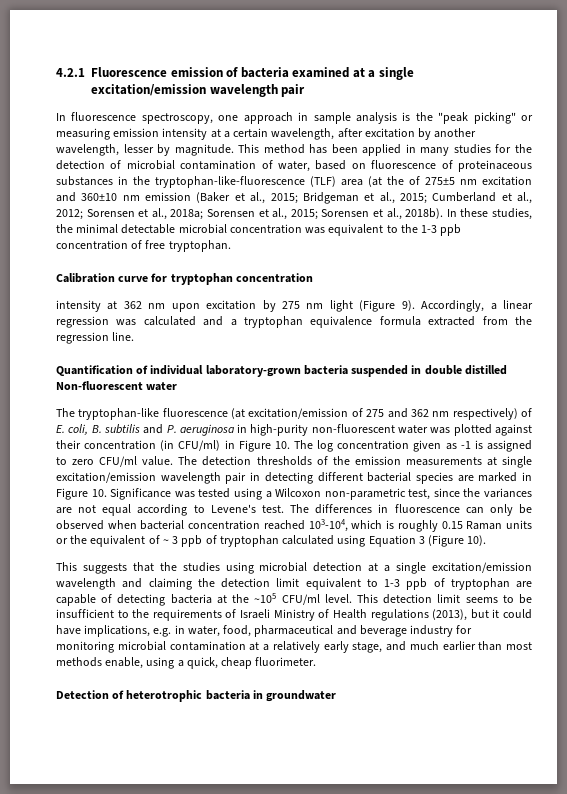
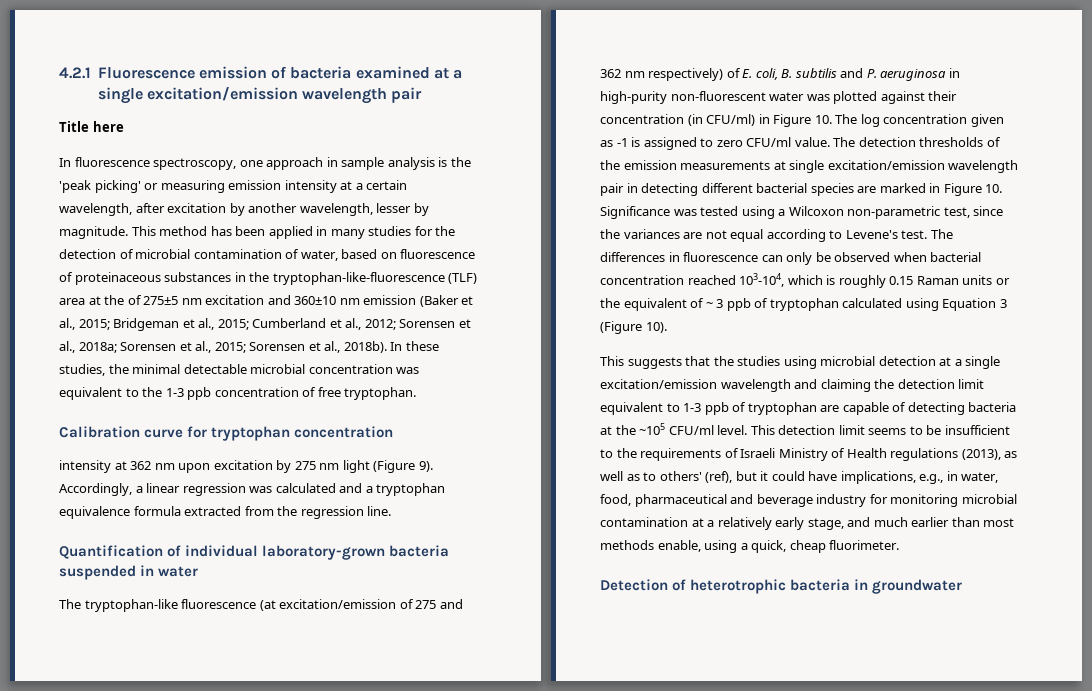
(306, 90) none -> [59,121,124,132] // Title here
[438,112,516,124] "peak picking" -> [59,180,141,193] 'peak picking'
[368,176,382,187] (at -> [88,296,101,305] at
[424,365,507,375] [56,381,143,390] double distilled Non-fluorescent -> (155, 570) none
(468, 615) none -> [1004,451,1018,458] [600,471,733,483] as well as to others' (ref),
[153,628,172,637] e.g. -> [919,474,944,484] e.g.,

